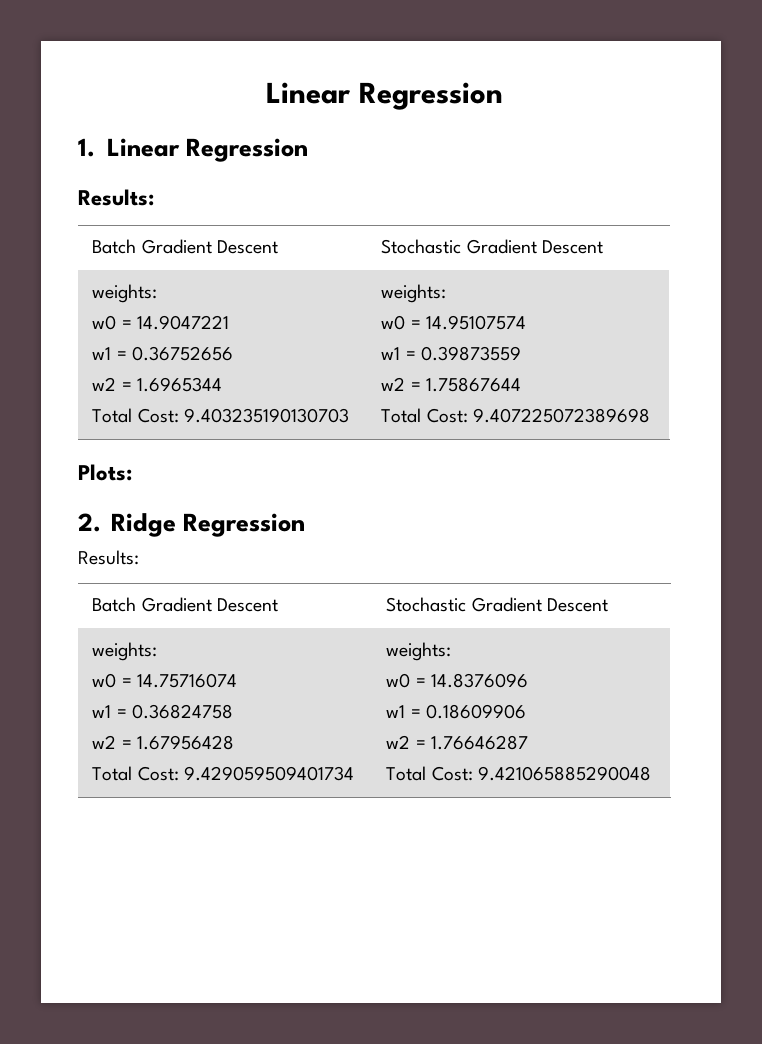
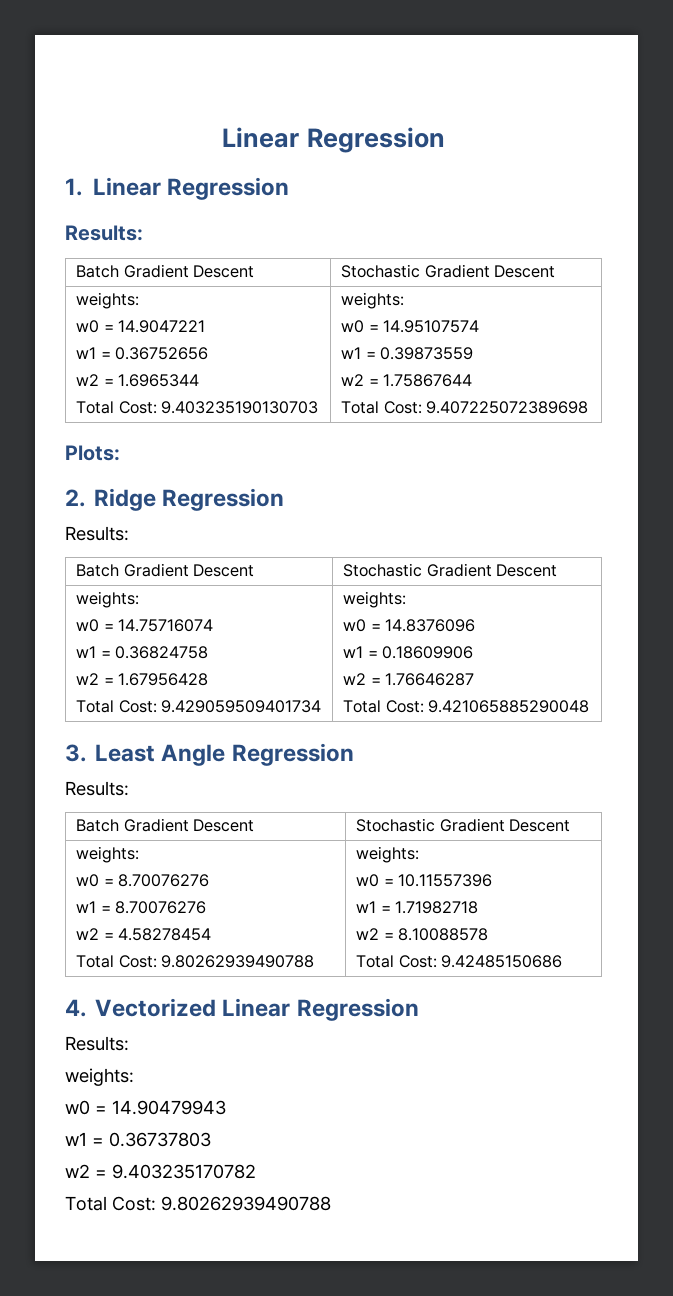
(651, 773) none -> [65,743,354,766] [65,781,129,796] [76,818,255,832] [356,818,571,832] [76,846,140,863] [76,874,210,887] [76,901,207,914] [76,928,212,941] [76,955,315,968] [356,846,420,863] [356,874,493,887] [356,901,479,914] [356,928,489,941] [356,955,563,968] [65,998,419,1021] [65,1036,129,1051] [65,1068,134,1086] [65,1100,226,1115] [65,1132,211,1147] [65,1164,256,1179] [65,1196,331,1211] // 3. Least Angle Regression // Results: // Batch Gradient Descent | Stochastic Gradient Descent // weights: // w0 = 8.70076276 // w1 = 8.70076276 // w2 = 4.58278454 // Total Cost: 9.80262939490788 | weights: // w0 = 10.11557396 // w1 = 1.71982718 // w2 = 8.10088578 // Total Cost: 9.42485150686 // 4. Vectorized Linear Regression // Results: // weights: // w0 = 14.90479943 // w1 = 0.36737803 // w2 = 9.403235170782 // Total Cost: 9.80262939490788

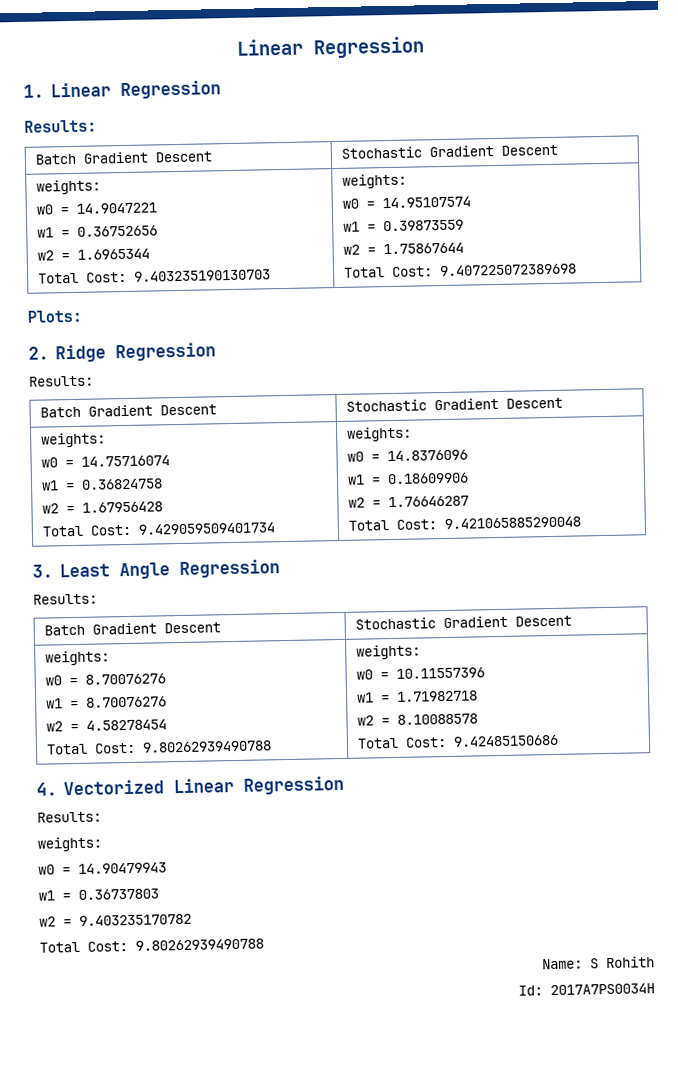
(331, 1203) none -> [542,956,655,970] [518,983,655,996] // Name: S Rohith // Id: 2017A7PS0034H

